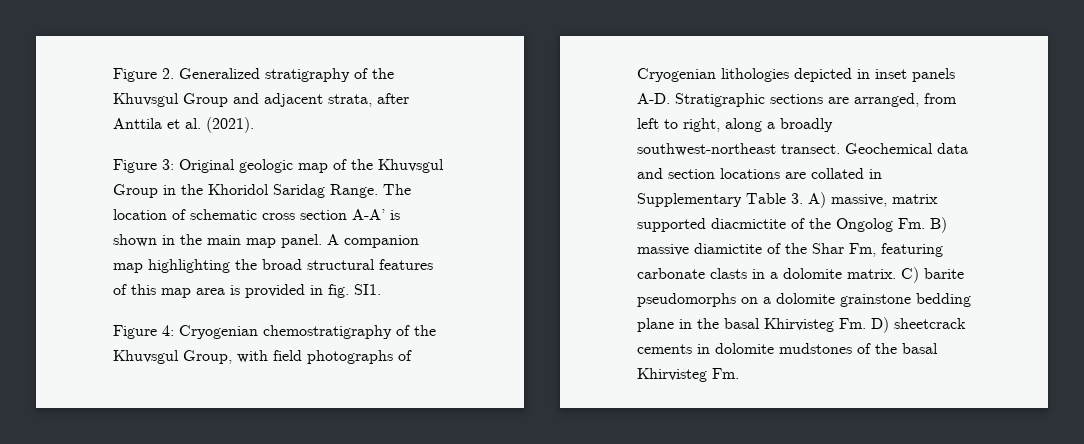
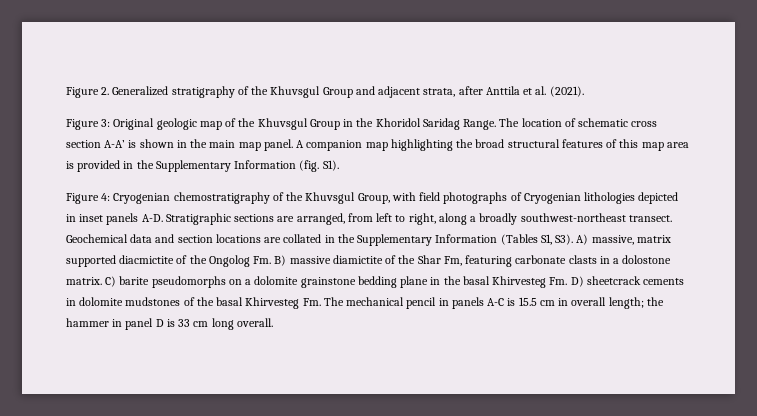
[328,284,381,298] fig. SI1. -> [136,160,339,172] the Supplementary Information (fig. S1).
[637,193,803,207] Supplementary Table 3. -> [337,234,574,246] the Supplementary Information (Tables S1, S3).
[783,268,842,279] dolomite -> [622,255,672,264] dolostone
[764,318,834,332] Khirvisteg -> [492,276,547,288] Khirvesteg
[637,368,739,382] Khirvisteg Fm. -> [245,297,664,309] [66,318,273,330] Khirvesteg Fm. The mechanical pencil in panels A-C is 15.5 cm in overall length; the hammer in panel D is 33 cm long overall.

